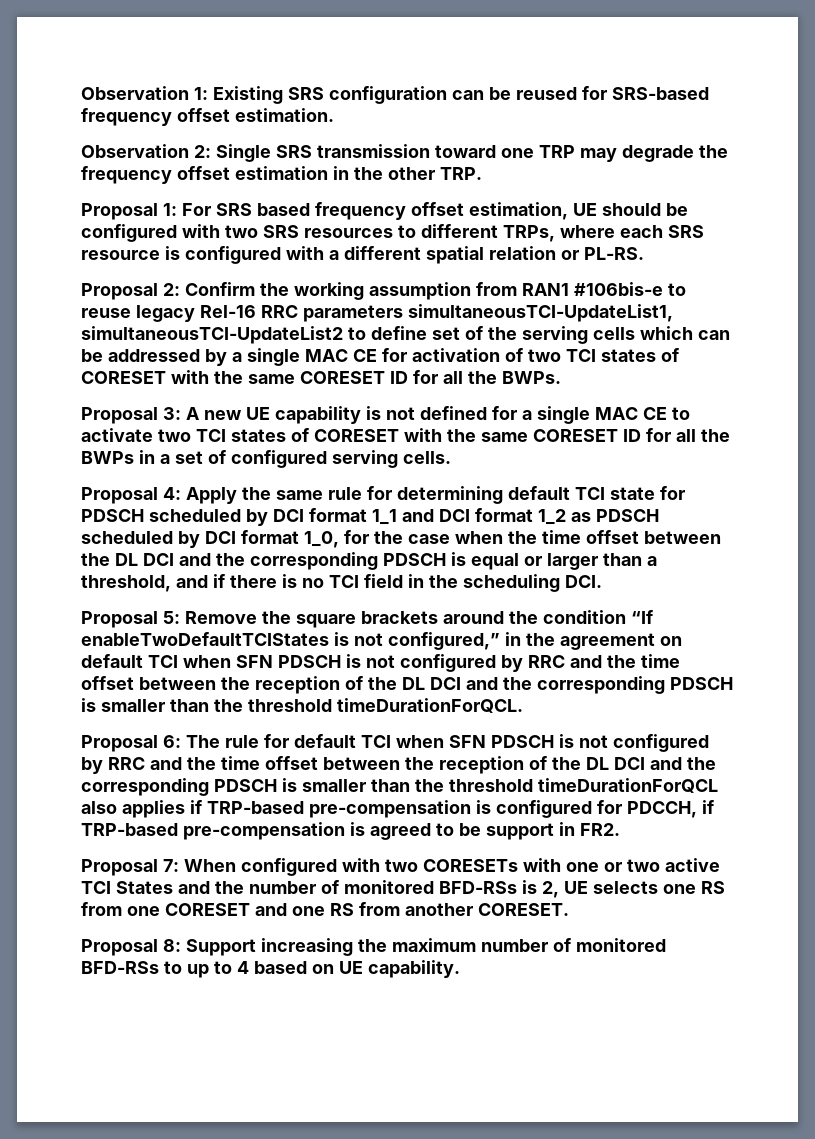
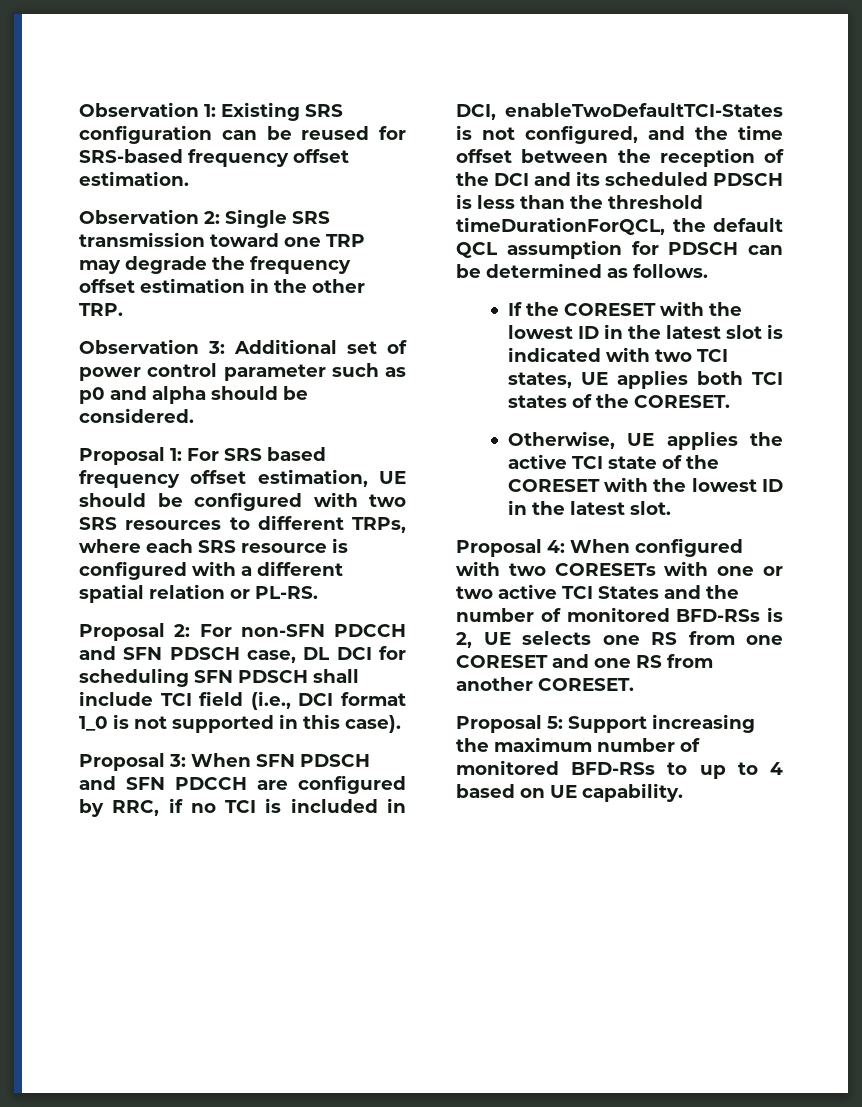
(482, 173) none -> [79,339,407,354] [79,363,406,381] [79,386,308,404] [79,408,194,423] // Observation 3: Additional set of power control parameter such as p0 and alpha should be considered.
[185,282,686,300] [81,304,673,322] [81,326,730,344] [81,348,679,366] [81,370,561,384] [81,406,690,424] [81,428,730,442] [81,450,451,468] [81,486,685,504] [81,508,659,526] [81,530,721,548] [81,552,657,570] [81,574,602,592] [81,610,653,628] [81,632,682,650] [81,654,680,672] [81,676,733,694] [81,698,523,713] [81,734,709,752] [81,756,716,774] [81,778,718,796] [81,800,714,818] [81,822,620,840] [81,859,179,876] Confirm the working assumption from RAN1 #106bis-e to reuse legacy Rel-16 RRC parameters simultaneousTCI-UpdateList1, simultaneousTCI-UpdateList2 to define set of the serving cells which can be addressed by a single MAC CE for activation of two TCI states of CORESET with the same CORESET ID for all the BWPs. // Proposal 3: A new UE capability is not defined for a single MAC CE to activate two TCI states of CORESET with the same CORESET ID for all the BWPs in a set of configured serving cells. // Proposal 4: Apply the same rule for determining default TCI state for PDSCH scheduled by DCI format 1_1 and DCI format 1_2 as PDSCH scheduled by DCI format 1_0, for the case when the time offset between the DL DCI and the corresponding PDSCH is equal or larger than a threshold, and if there is no TCI field in the scheduling DCI. // Proposal 5: Remove the square brackets around the condition “If enableTwoDefaultTCIStates is not configured,” in the agreement on default TCI when SFN PDSCH is not configured by RRC and the time offset between the reception of the DL DCI and the corresponding PDSCH is smaller than the threshold timeDurationForQCL. // Proposal 6: The rule for default TCI when SFN PDSCH is not configured by RRC and the time offset between the reception of the DL DCI and the corresponding PDSCH is smaller than the threshold timeDurationForQCL also applies if TRP-based pre-compensation is configured for PDCCH, if TRP-based pre-compensation is agreed to be support in FR2. // Proposal 7: -> [199,624,406,637] [79,646,406,663] [79,668,359,687] [79,691,406,710] [79,714,401,733] [79,753,370,771] [79,775,406,794] [79,798,406,817] [456,103,783,120] [456,125,783,144] [456,148,784,167] [456,171,783,186] [456,194,703,209] [456,217,783,235] [456,240,783,259] [456,263,708,278] [507,301,742,316] [507,324,783,339] [507,347,728,362] [507,370,783,389] [507,394,730,408] [507,431,783,450] [507,454,719,469] [507,477,783,492] [507,500,671,515] [456,539,565,557] For non-SFN PDCCH and SFN PDSCH case, DL DCI for scheduling SFN PDSCH shall include TCI field (i.e., DCI format 1_0 is not supported in this case). // Proposal 3: When SFN PDSCH and SFN PDCCH are configured by RRC, if no TCI is included in DCI, enableTwoDefaultTCI-States is not configured, and the time offset between the reception of the DCI and its scheduled PDSCH is less than the threshold timeDurationForQCL, the default QCL assumption for PDSCH can be determined as follows. // If the CORESET with the lowest ID in the latest slot is indicated with two TCI states, UE applies both TCI states of the CORESET. // Otherwise, UE applies the active TCI state of the CORESET with the lowest ID in the latest slot. // Proposal 4:
[163,939,181,952] 8: -> [547,716,563,729] 5:

